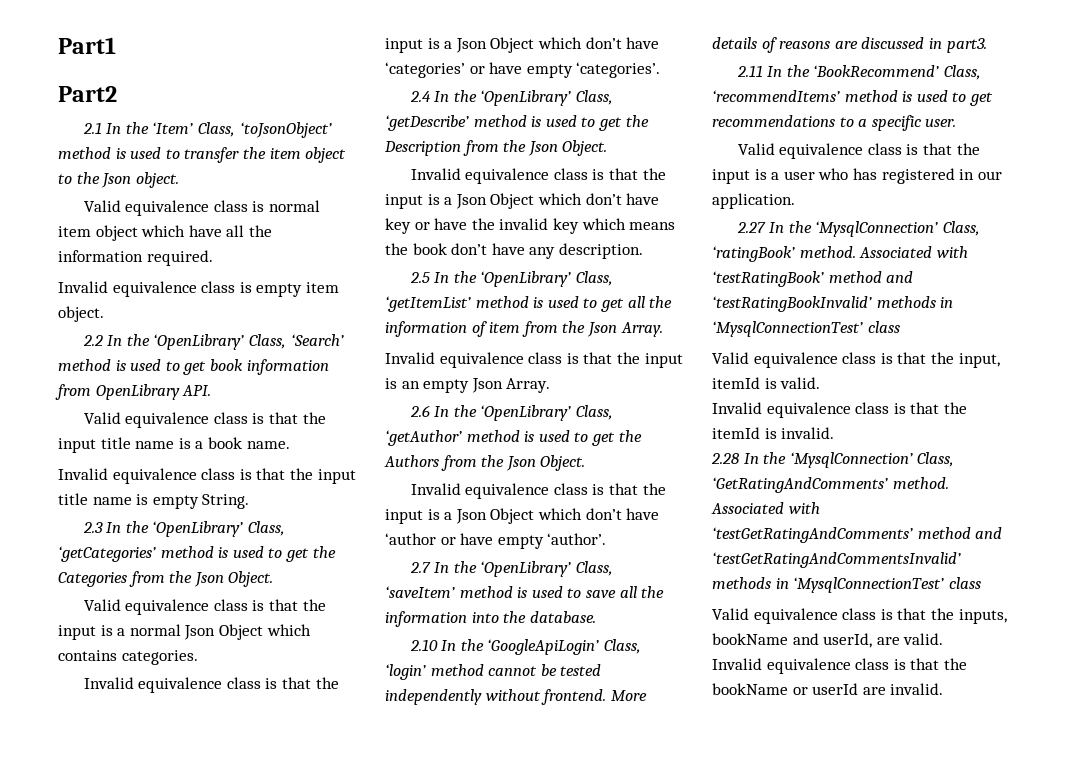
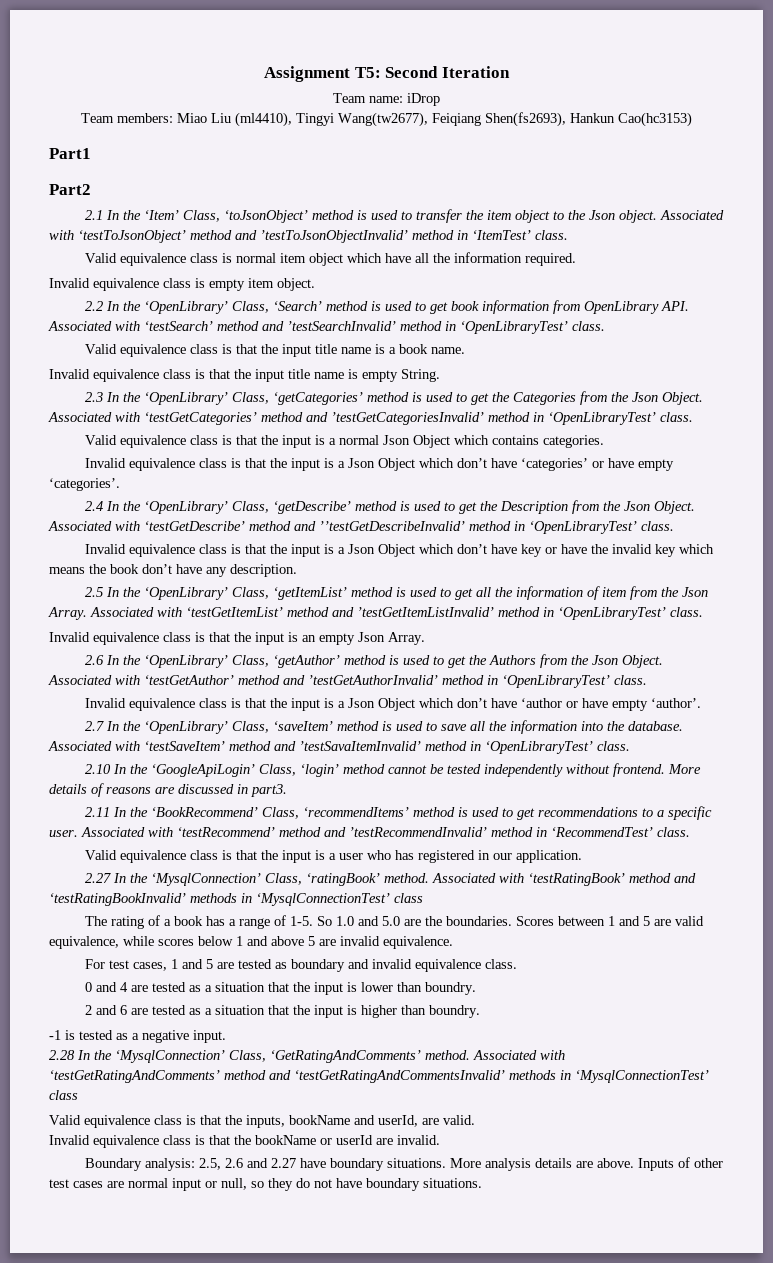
(58, 45) none -> [264,66,510,82] [333,93,440,106] [81,112,692,127] Assignment T5: Second Iteration // Team name: iDrop // Team members: Miao Liu (ml4410), Tingyi Wang(tw2677), Feiqiang Shen(fs2693), Hankun Cao(hc3153) //
(179, 180) none -> [660,210,725,220] [49,230,568,243] Associated with ‘testToJsonObject’ method and ’testToJsonObjectInvalid’ method in ‘ItemTest’ class.
(212, 390) none -> [48,321,605,334] Associated with ‘testSearch’ method and ’testSearchInvalid’ method in ‘OpenLibraryTest’ class.
(274, 579) none -> [48,412,693,425] Associated with ‘testGetCategories’ method and ’testGetCategoriesInvalid’ method in ‘OpenLibraryTest’ class.
(608, 148) none -> [48,521,674,534] Associated with ‘testGetDescribe’ method and ’’testGetDescribeInvalid’ method in ‘OpenLibraryTest’ class.
(663, 329) none -> [90,607,703,620] Associated with ‘testGetItemList’ method and ’testGetItemListInvalid’ method in ‘OpenLibraryTest’ class.
(586, 463) none -> [48,675,647,688] Associated with ‘testGetAuthor’ method and ’testGetAuthorInvalid’ method in ‘OpenLibraryTest’ class.
(596, 617) none -> [48,741,630,754] Associated with ‘testSaveItem’ method and ’testSavaItemInvalid’ method in ‘OpenLibraryTest’ class.
(957, 123) none -> [81,827,690,837] Associated with ‘testRecommend’ method and ’testRecommendInvalid’ method in ‘RecommendTest’ class.
[712,352,1000,368] [712,377,821,389] [712,402,967,418] [712,427,835,439] Valid equivalence class is that the input, itemId is valid. // Invalid equivalence class is that the itemId is invalid. -> [85,915,705,929] [49,936,453,949] [85,959,518,972] [85,982,477,995] [85,1005,481,1018] [49,1030,226,1043] The rating of a book has a range of 1-5. So 1.0 and 5.0 are the boundaries. Scores between 1 and 5 are valid equivalence, while scores below 1 and above 5 are invalid equivalence. // For test cases, 1 and 5 are tested as boundary and invalid equivalence class. // 0 and 4 are tested as a situation that the input is lower than boundry. // 2 and 6 are tested as a situation that the input is higher than boundry. // -1 is tested as a negative input.
(944, 689) none -> [85,1157,724,1171] [49,1178,482,1191] // Boundary analysis: 2.5, 2.6 and 2.27 have boundary situations. More analysis details are above. Inputs of other test cases are normal input or null, so they do not have boundary situations.

